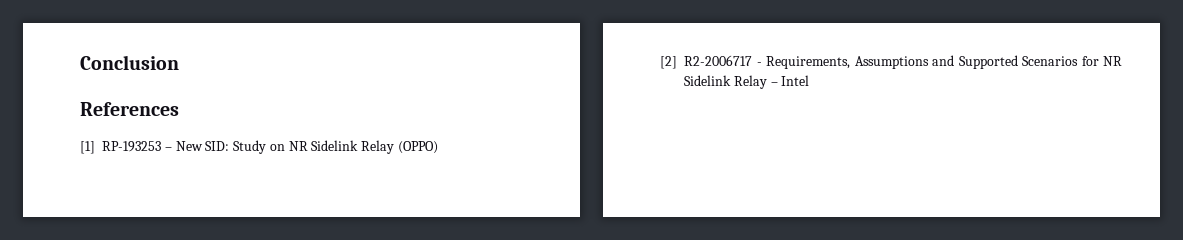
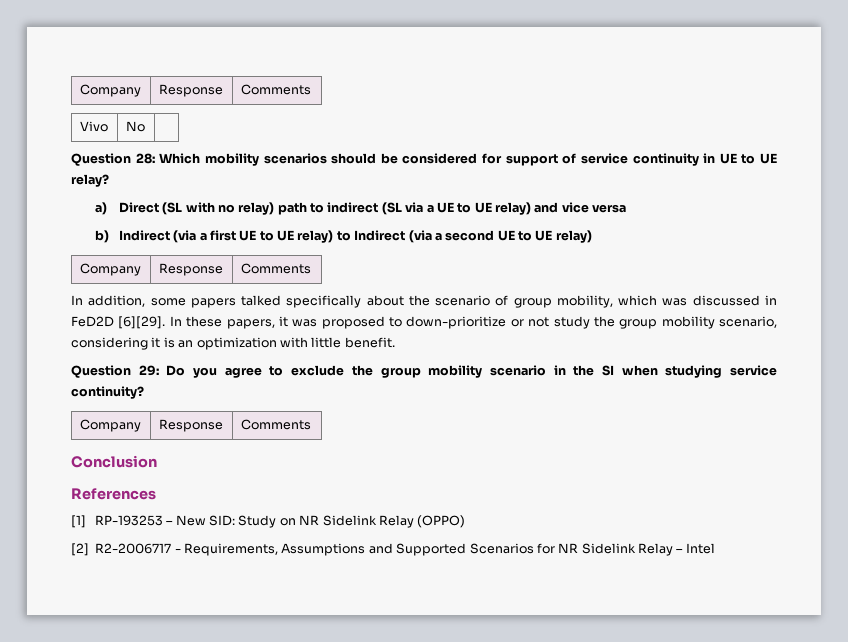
(80, 62) none -> [79,84,141,97] [158,84,223,97] [240,84,311,95] [79,121,108,132] [125,121,145,132] [71,153,777,166] [71,174,109,187] [94,202,627,215] [94,230,592,243] [79,263,141,276] [158,263,223,276] [240,263,311,274] [71,295,777,308] [71,316,777,329] [71,337,395,350] [71,365,777,378] [71,386,144,399] [79,419,141,432] [158,419,223,432] [240,419,311,430] Company | Response | Comments // Vivo | No | // Question 28: Which mobility scenarios should be considered for support of service continuity in UE to UE relay? // a) Direct (SL with no relay) path to indirect (SL via a UE to UE relay) and vice versa // b) Indirect (via a first UE to UE relay) to Indirect (via a second UE to UE relay) // Company | Response | Comments // In addition, some papers talked specifically about the scenario of group mobility, which was discussed in FeD2D [6][29]. In these papers, it was proposed to down-prioritize or not study the group mobility scenario, considering it is an optimization with little benefit. // Question 29: Do you agree to exclude the group mobility scenario in the SI when studying service continuity? // Company | Response | Comments //

